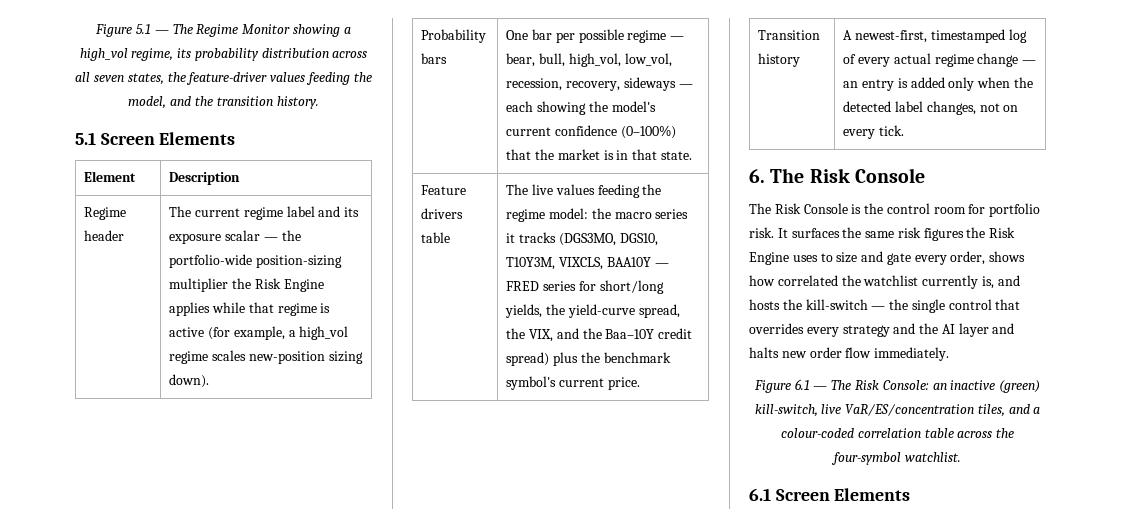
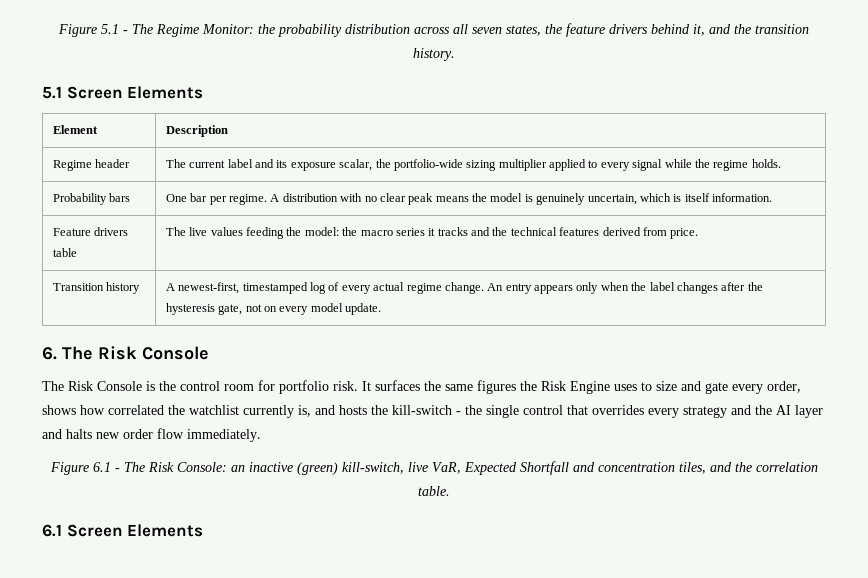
[154,30,169,34] — -> [123,30,128,34] -
[242,24,351,37] [79,48,192,61] Monitor showing a high_vol regime, its -> [202,24,275,34] Monitor: the
[186,72,372,85] [128,96,167,109] feature-driver values feeding the model, -> [566,23,705,37] feature drivers behind it,
[243,207,283,220] regime -> (226, 164) none
[225,230,301,241] [169,254,343,268] [169,278,324,292] [169,302,331,316] [169,326,349,340] [169,350,363,364] [169,374,210,388] scalar — the portfolio-wide position-sizing multiplier the Risk Engine applies while that regime is active (for example, a high_vol regime scales new-position sizing down). -> [339,159,781,171] scalar, the portfolio-wide sizing multiplier applied to every signal while the regime holds.
[578,29,685,43] [506,53,672,67] [506,77,693,91] [506,101,656,115] [506,125,676,139] [506,149,693,160] possible regime — bear, bull, high_vol, low_vol, recession, recovery, sideways — each showing the model's current confidence (0–100%) that the market is in that state. -> [229,193,773,205] regime. A distribution with no clear peak means the model is genuinely uncertain, which is itself information.
[506,209,546,222] regime -> (302, 231) none
[558,233,658,246] [506,257,669,270] [506,280,664,294] [505,304,680,318] [506,328,693,342] [506,352,671,366] [506,376,605,390] (DGS3MO, DGS10, T10Y3M, VIXCLS, BAA10Y — FRED series for short/long yields, the yield-curve spread, the VIX, and the Baa–10Y credit spread) plus the benchmark symbol's current -> [471,227,667,236] and the technical features derived from
[977,53,1037,67] [843,77,1034,91] [843,101,976,115] change — an entry is added only when the detected label changes, -> [444,282,763,294] [165,303,243,315] change. An entry appears only when the label changes after the hysteresis gate,
[879,125,905,136] tick. -> [310,303,382,315] model update.
[897,227,921,238] risk -> (473, 387) none
[871,306,886,310] — -> [456,411,461,415] -
[813,386,828,390] — -> [114,468,120,472] -
[845,404,1041,417] [780,428,1015,438] [831,452,961,465] VaR/ES/concentration tiles, and a colour-coded correlation table across the four-symbol watchlist. -> [431,461,818,475] [418,486,450,496] VaR, Expected Shortfall and concentration tiles, and the correlation table.

